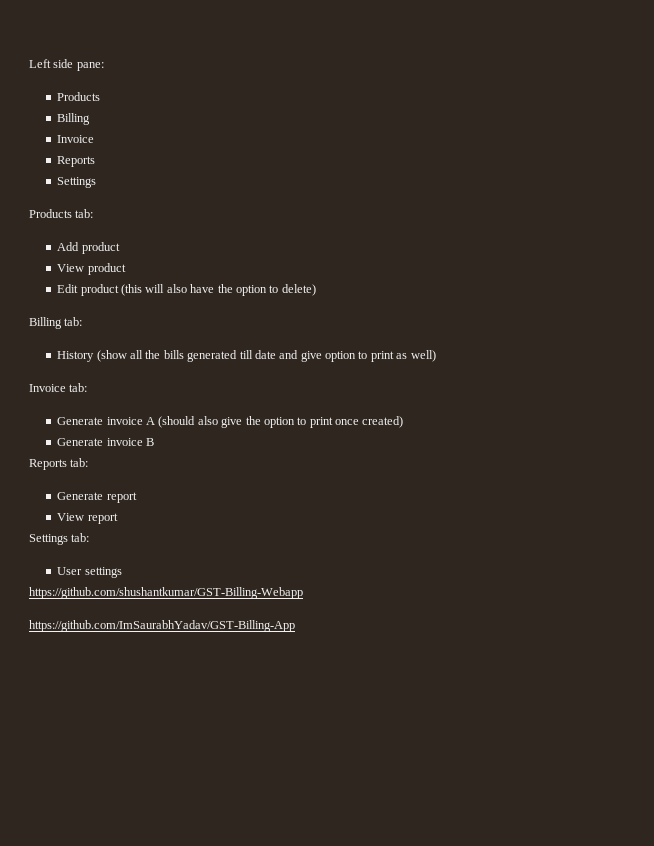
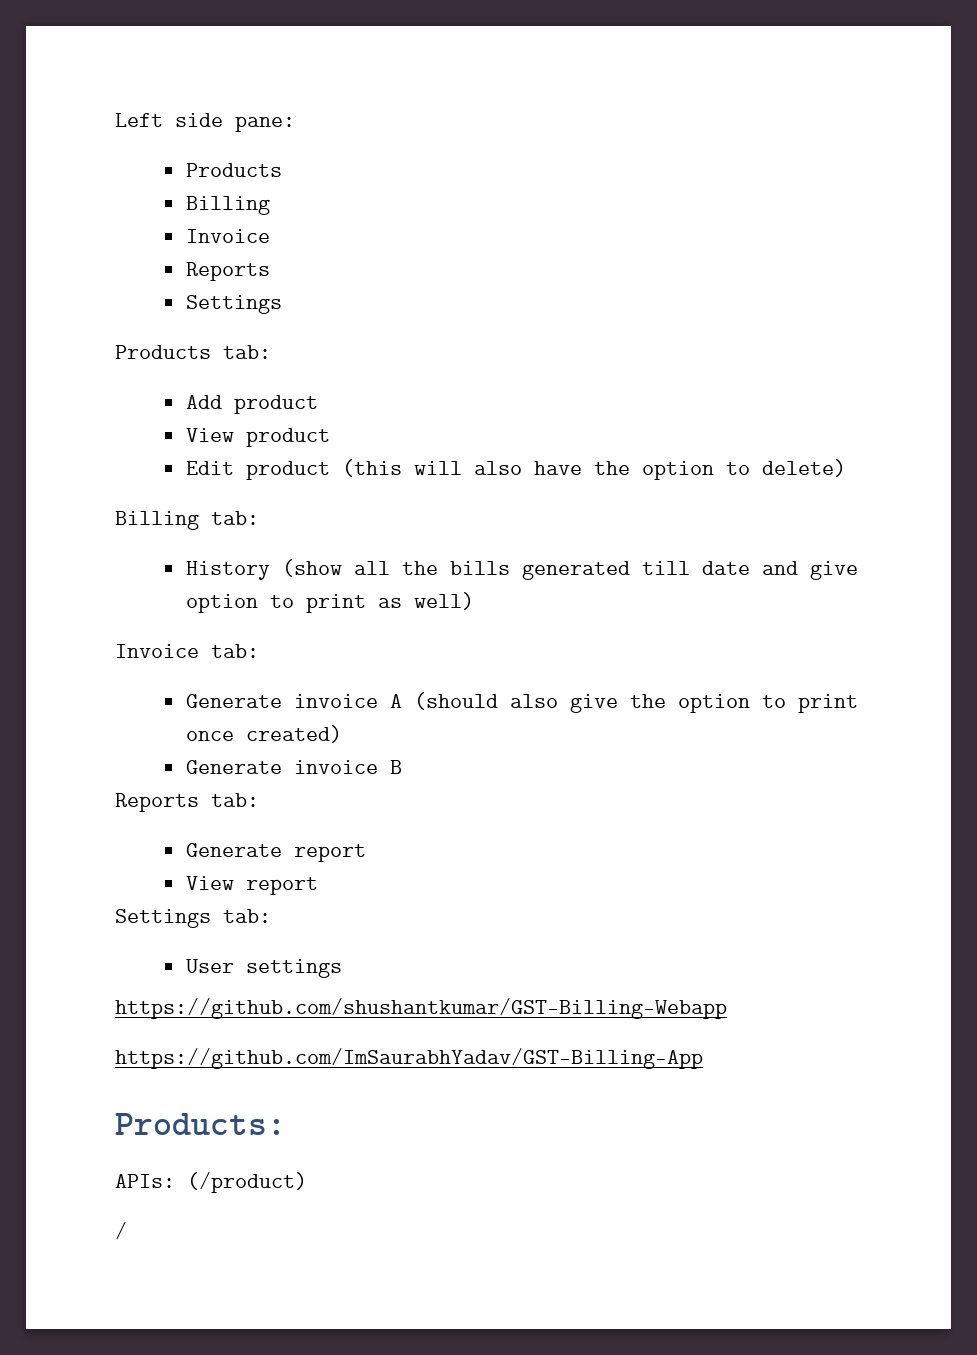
(295, 626) none -> [115,1113,286,1135] [115,1172,307,1193] [115,1222,127,1239] // Products: // APIs: (/product) // /

